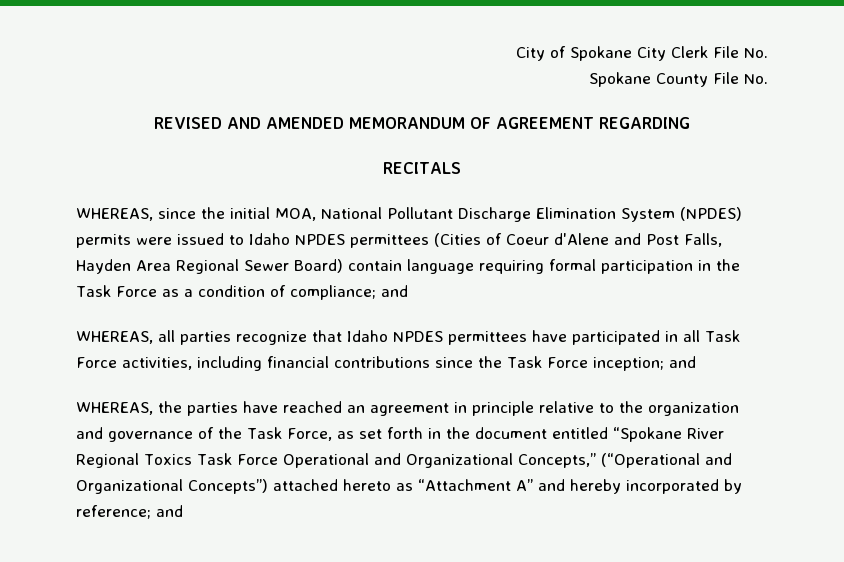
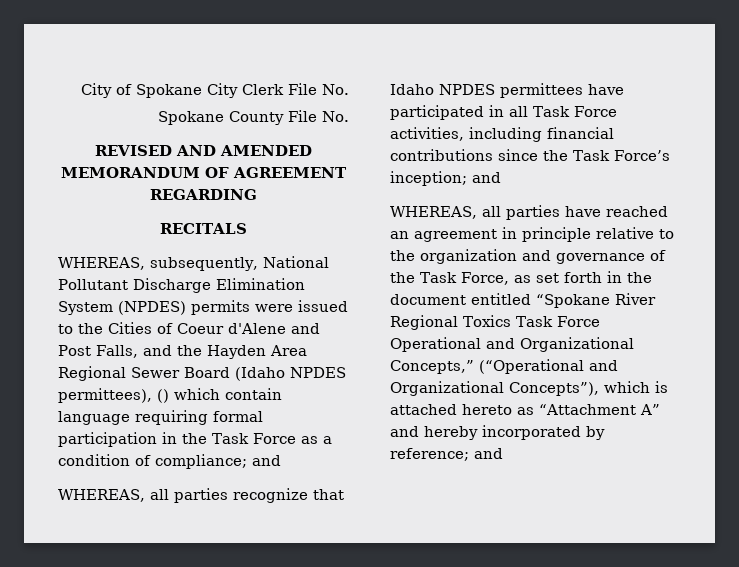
[158,207,316,221] since the initial MOA, -> [150,257,258,271] subsequently,
[249,233,481,248] Idaho NPDES permittees (Cities -> [78,322,152,334] the Cities
(722, 240) none -> [142,345,202,356] and the
[294,259,343,273] Board) -> [184,367,346,381] [58,388,220,403] Board (Idaho NPDES permittees), () which
[546,357,588,368] Force -> [613,150,670,161] Force’s
[158,401,182,413] the -> [482,206,501,217] all
[188,479,268,494] Concepts”) -> [509,381,668,396] Concepts”), which is

